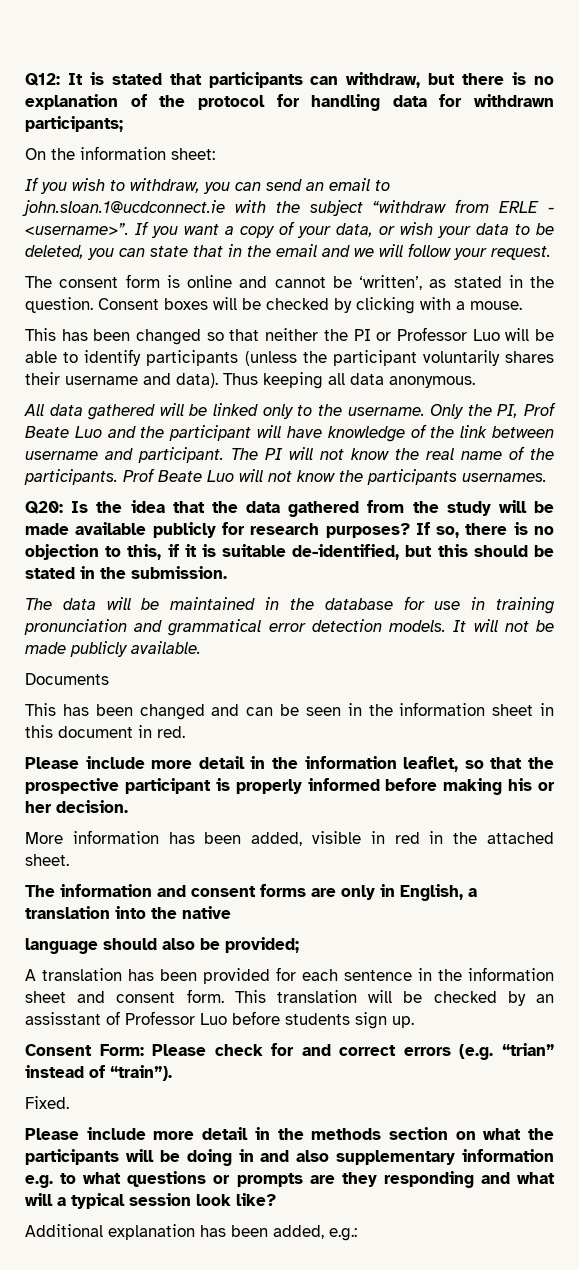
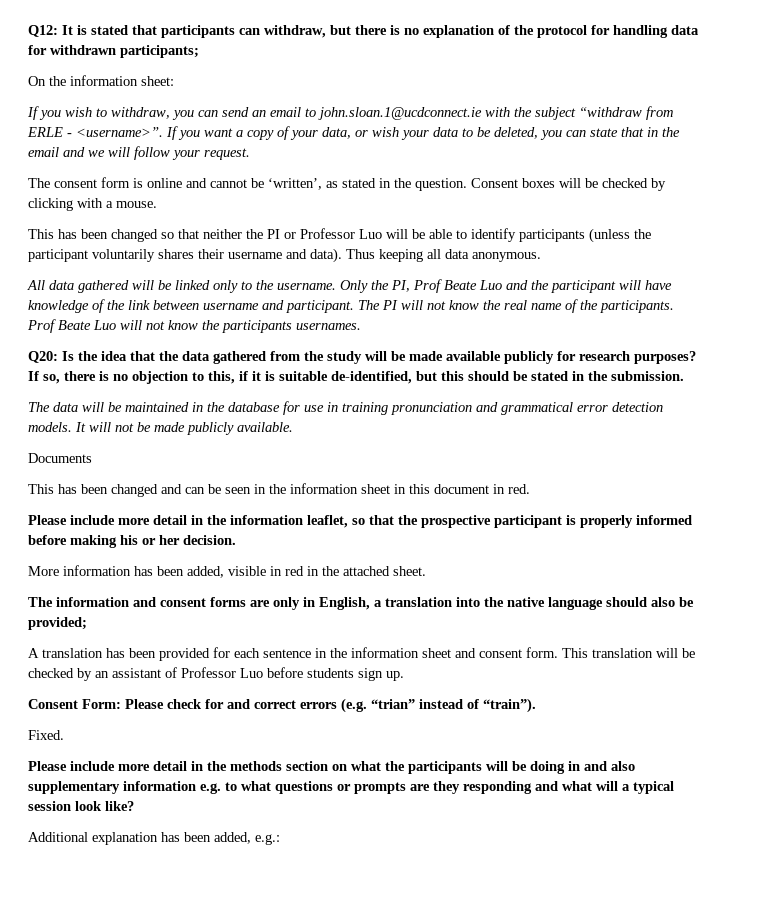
(231, 912) // -> (545, 602) none
[25,1012,101,1025] assisstant -> [112,668,161,678] assistant

